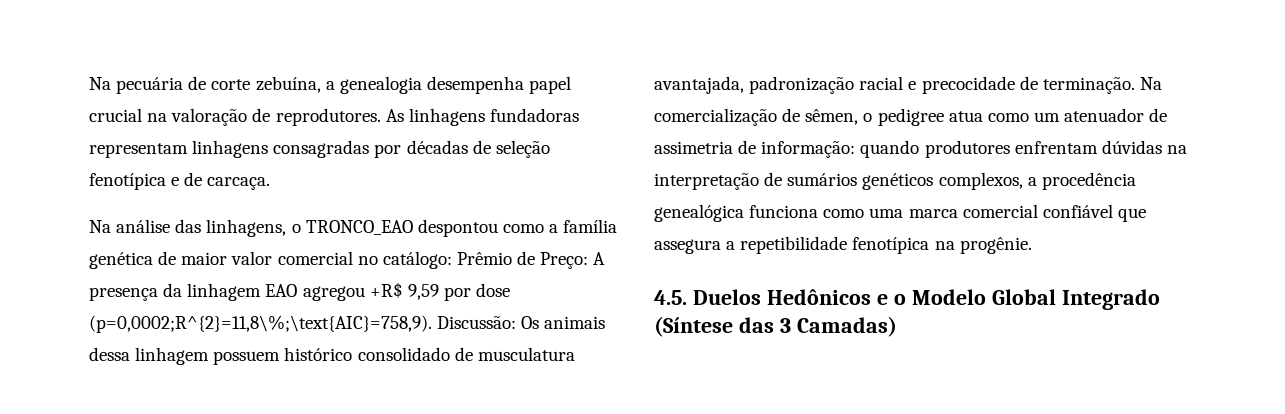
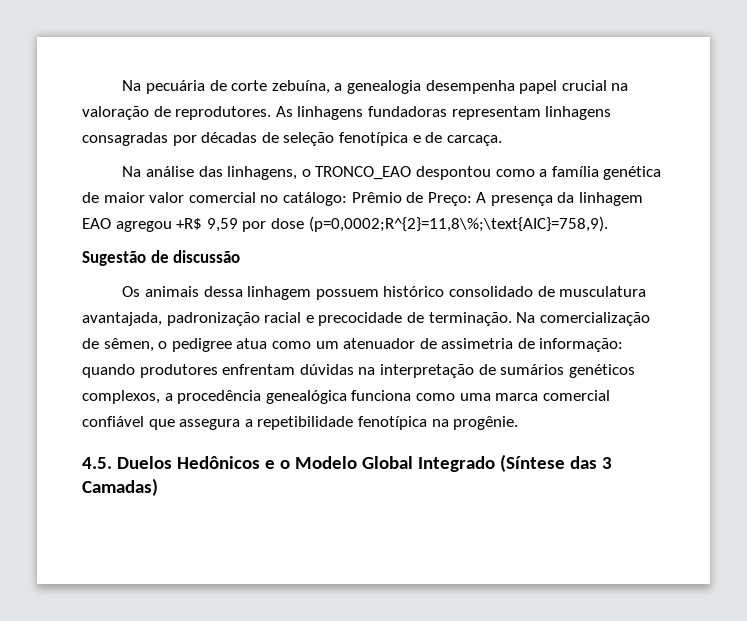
[437,316,517,329] Discussão: -> [82,250,241,266] // Sugestão de discussão //

